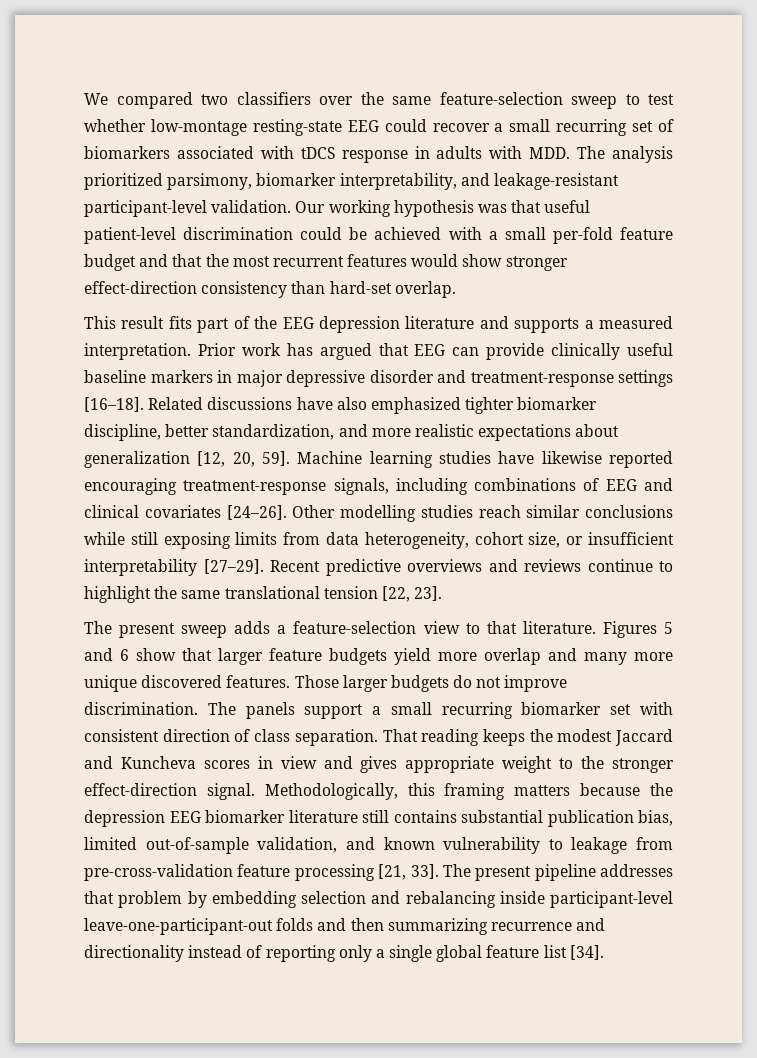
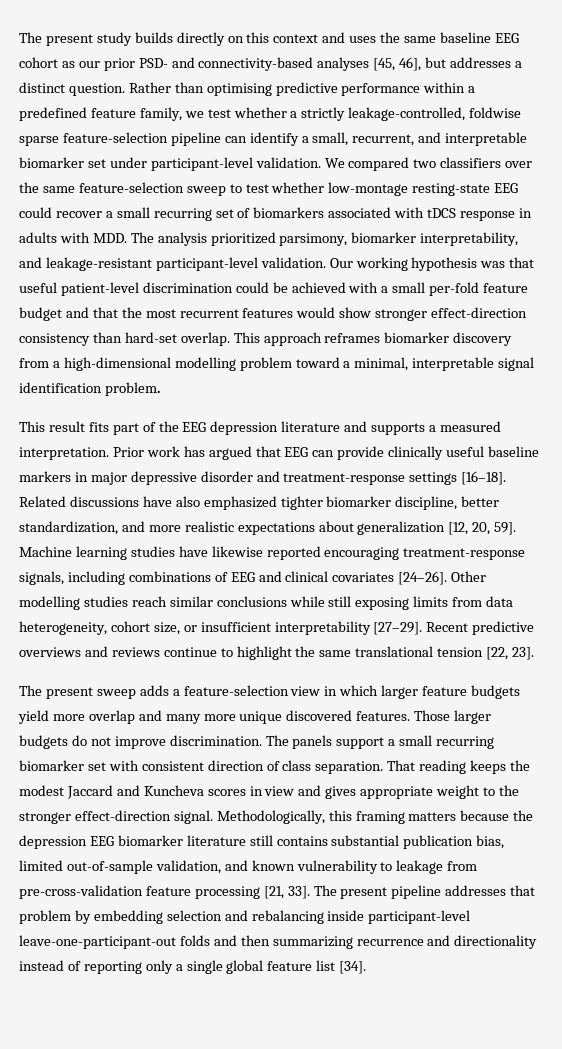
(84, 99) none -> [19,32,519,46] [19,57,522,71] [19,82,476,96] [19,107,522,121] [19,132,528,146] [19,157,321,171] The present study builds directly on this context and uses the same baseline EEG cohort as our prior PSD- and connectivity-based analyses [45, 46], but addresses a distinct question. Rather than optimising predictive performance within a predefined feature family, we test whether a strictly leakage-controlled, foldwise sparse feature-selection pipeline can identify a small, recurrent, and interpretable biomarker set under participant-level validation.
(456, 289) none -> [233,332,513,346] [19,357,535,371] [19,382,160,396] This approach reframes biomarker discovery from a high-dimensional modelling problem toward a minimal, interpretable signal identification problem.
[465,621,674,638] [84,648,212,661] to that literature. Figures 5 and 6 show that -> [324,685,379,696] in which

